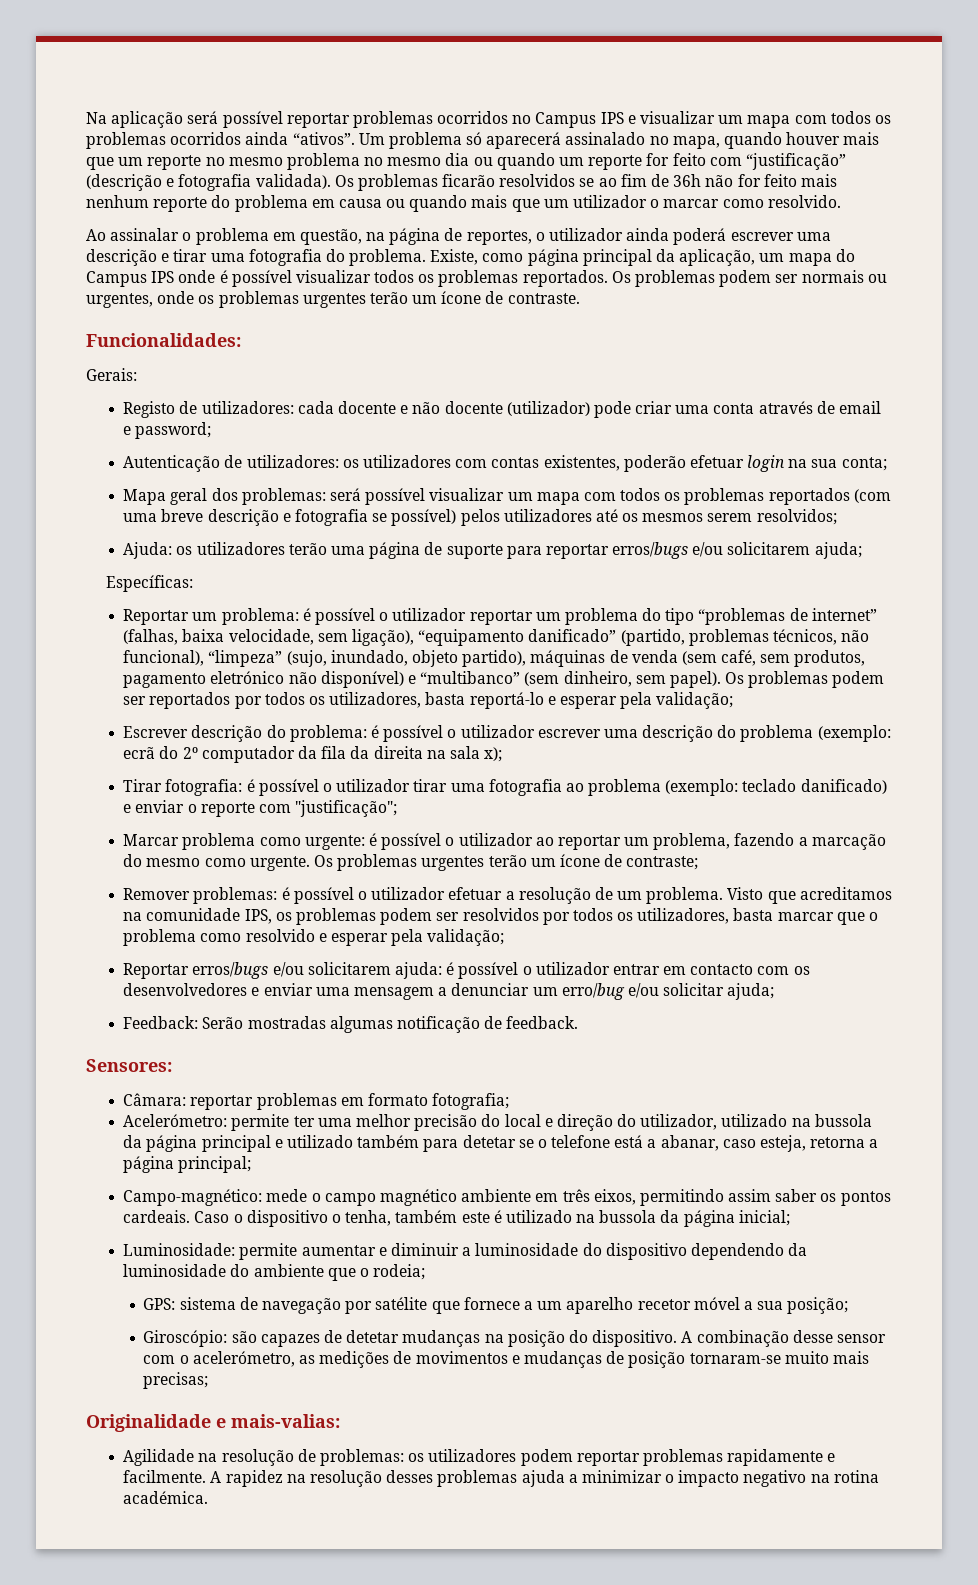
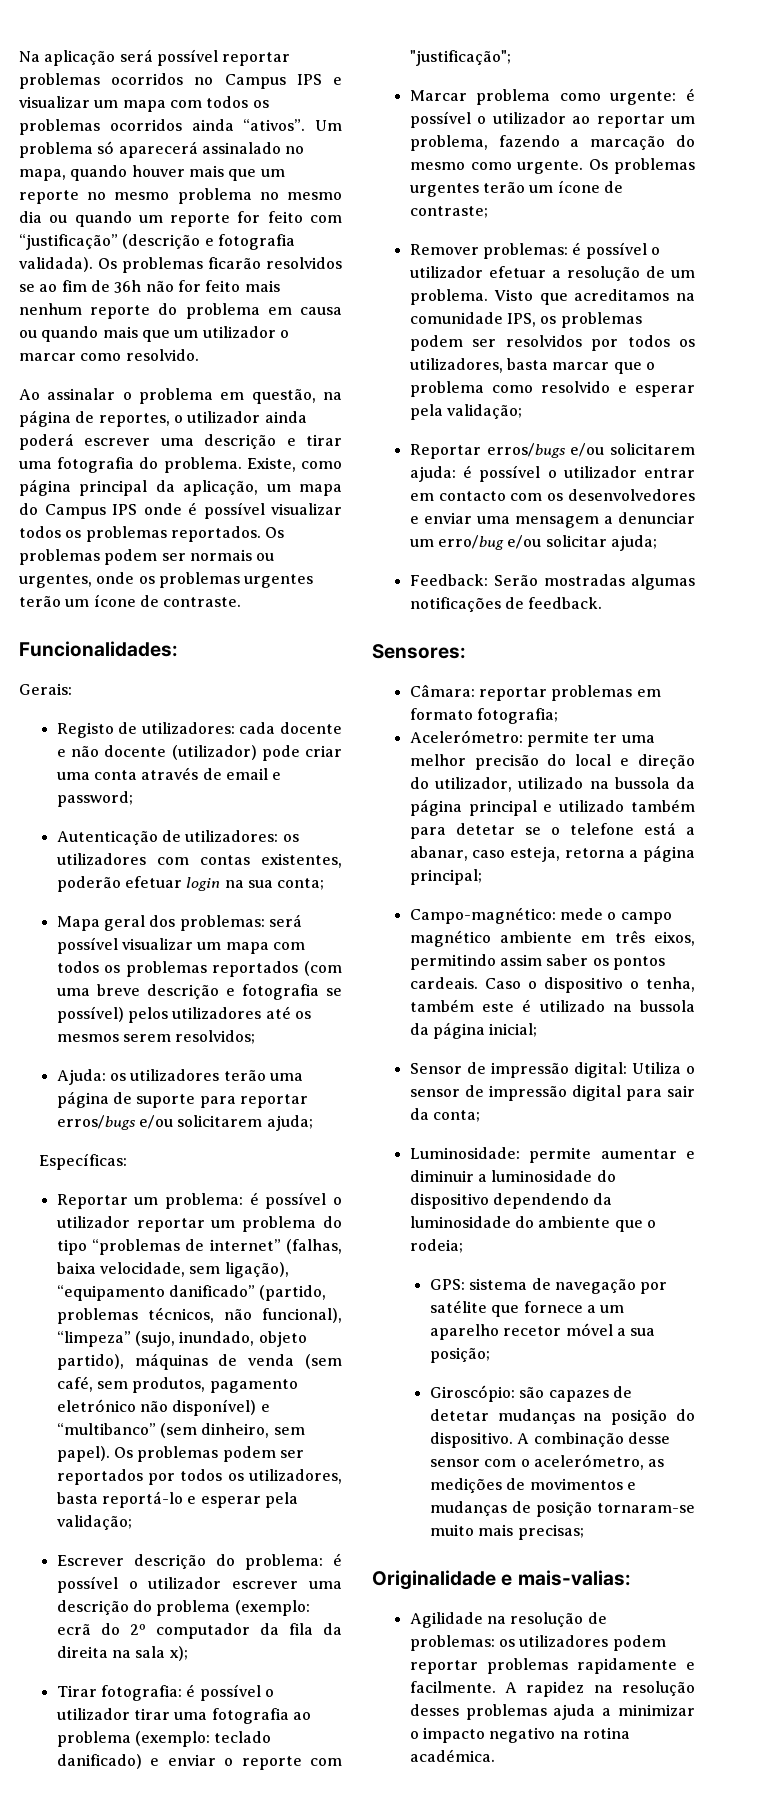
[397,1016,481,1033] notificação -> [409,597,501,612] notificações
(790, 1218) none -> [409,1062,695,1078] [409,1085,695,1101] [409,1108,481,1122] // Sensor de impressão digital: Utiliza o sensor de impressão digital para sair da conta;

